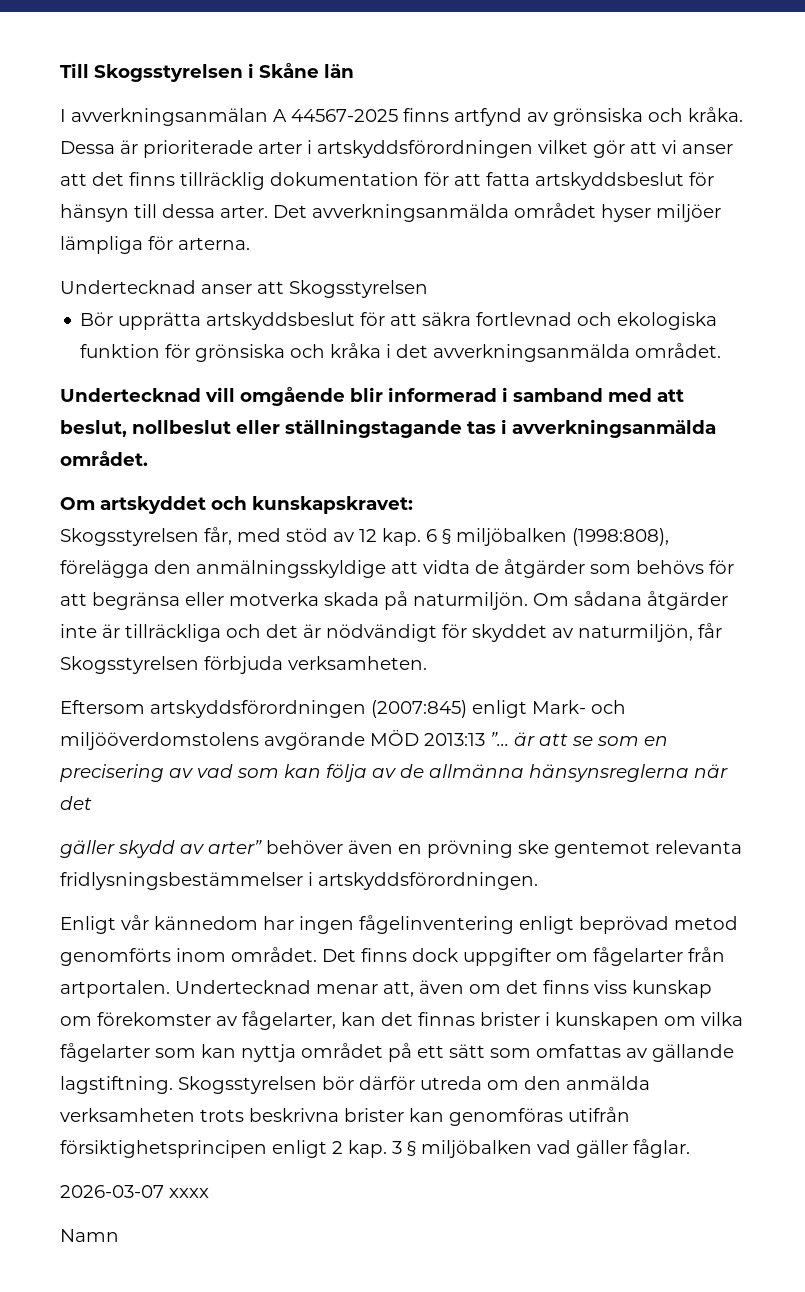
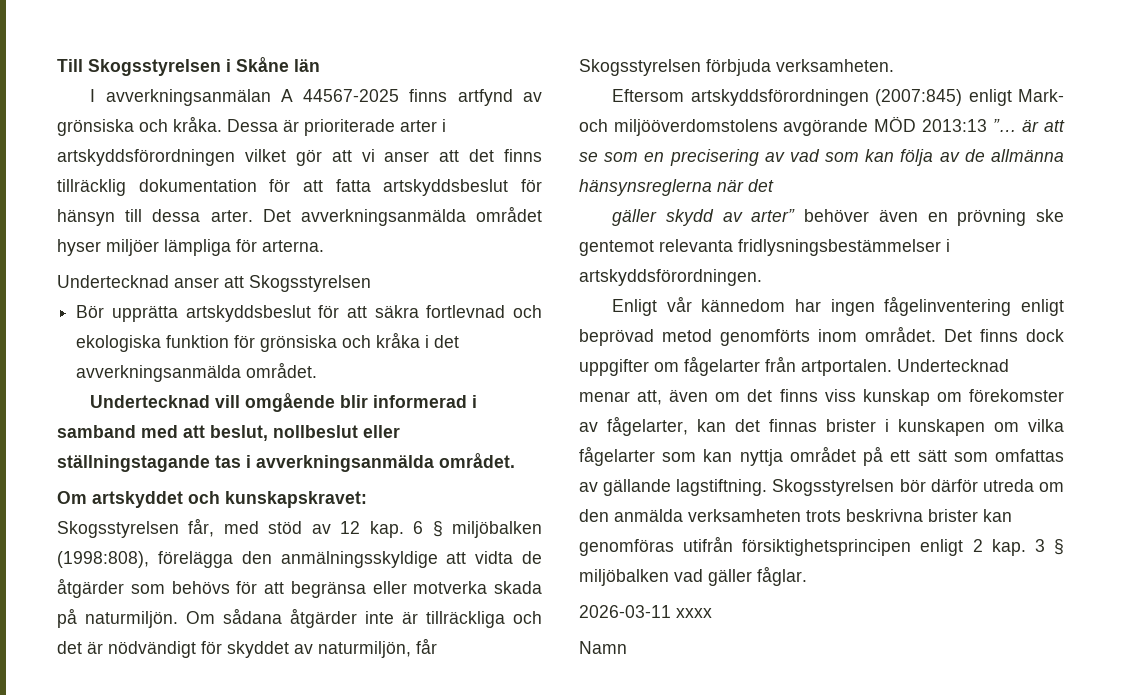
[60,1185,164,1198] 2026-03-07 -> [579,605,671,618] 2026-03-11

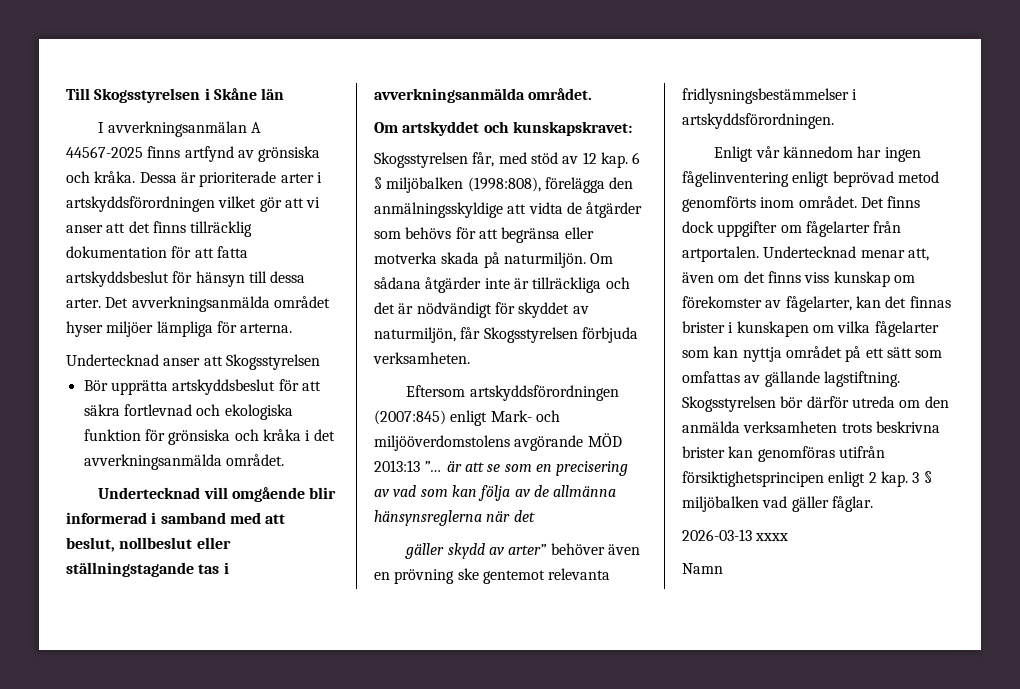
[579,605,671,618] 2026-03-11 -> [682,529,752,541] 2026-03-13

